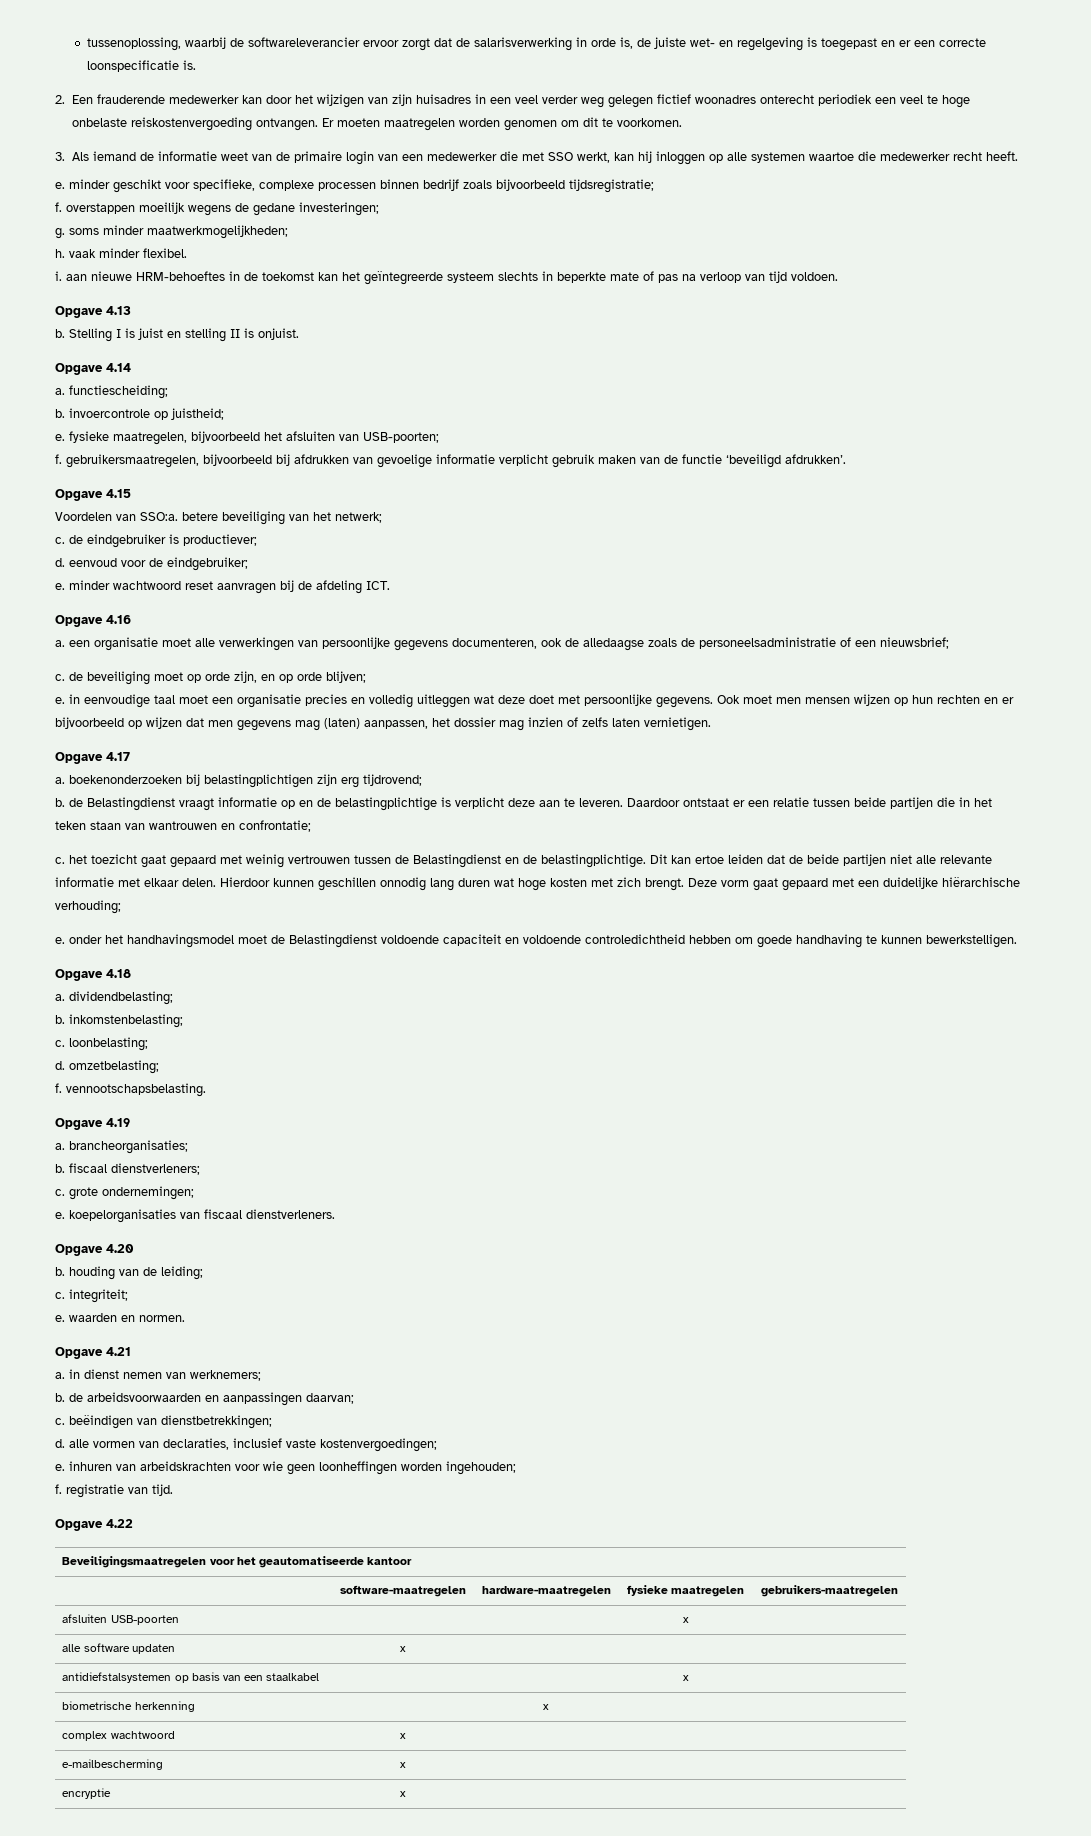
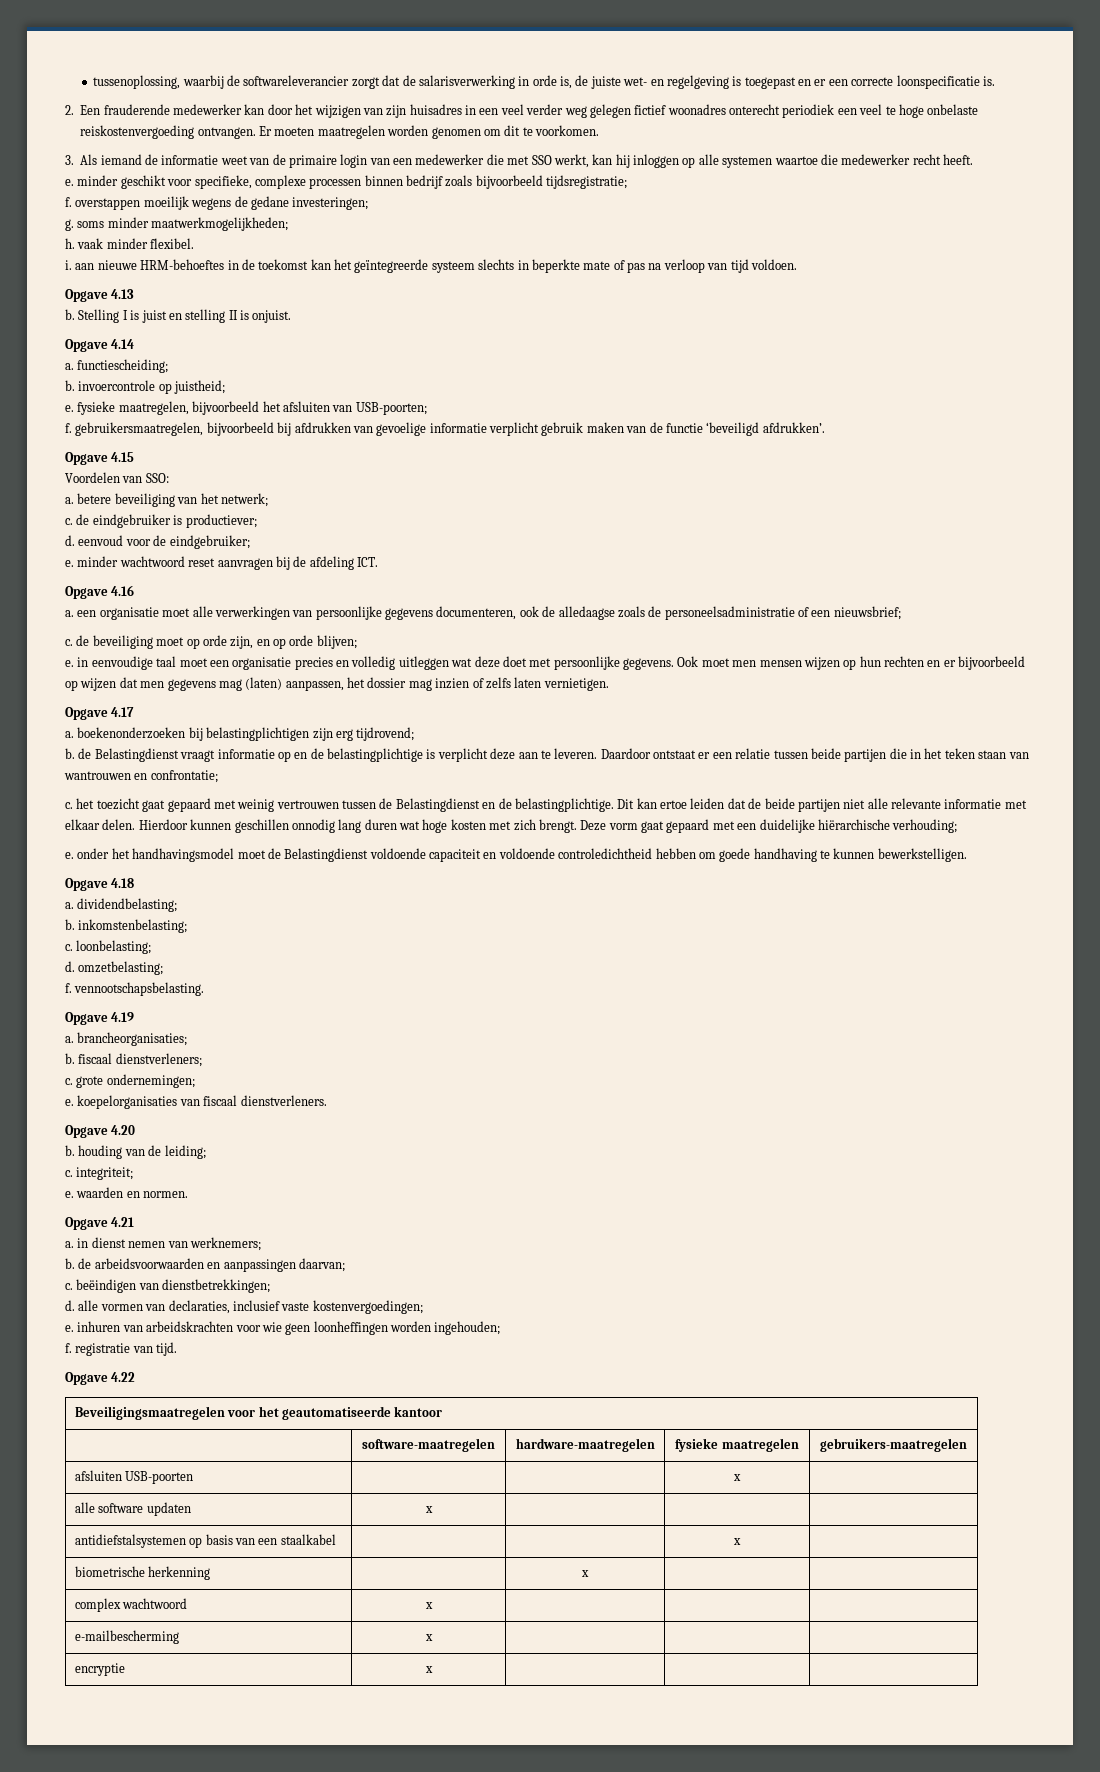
[362,40,399,47] ervoor -> (350, 80) none
[140,512,178,521] SSO:a. -> [145,473,169,483] [65,497,74,504] SSO: // a.

